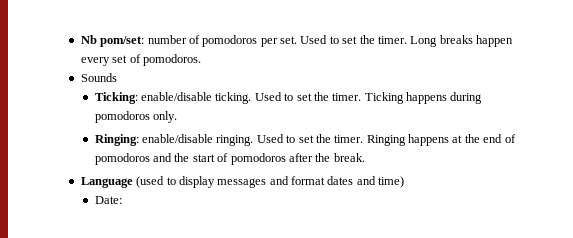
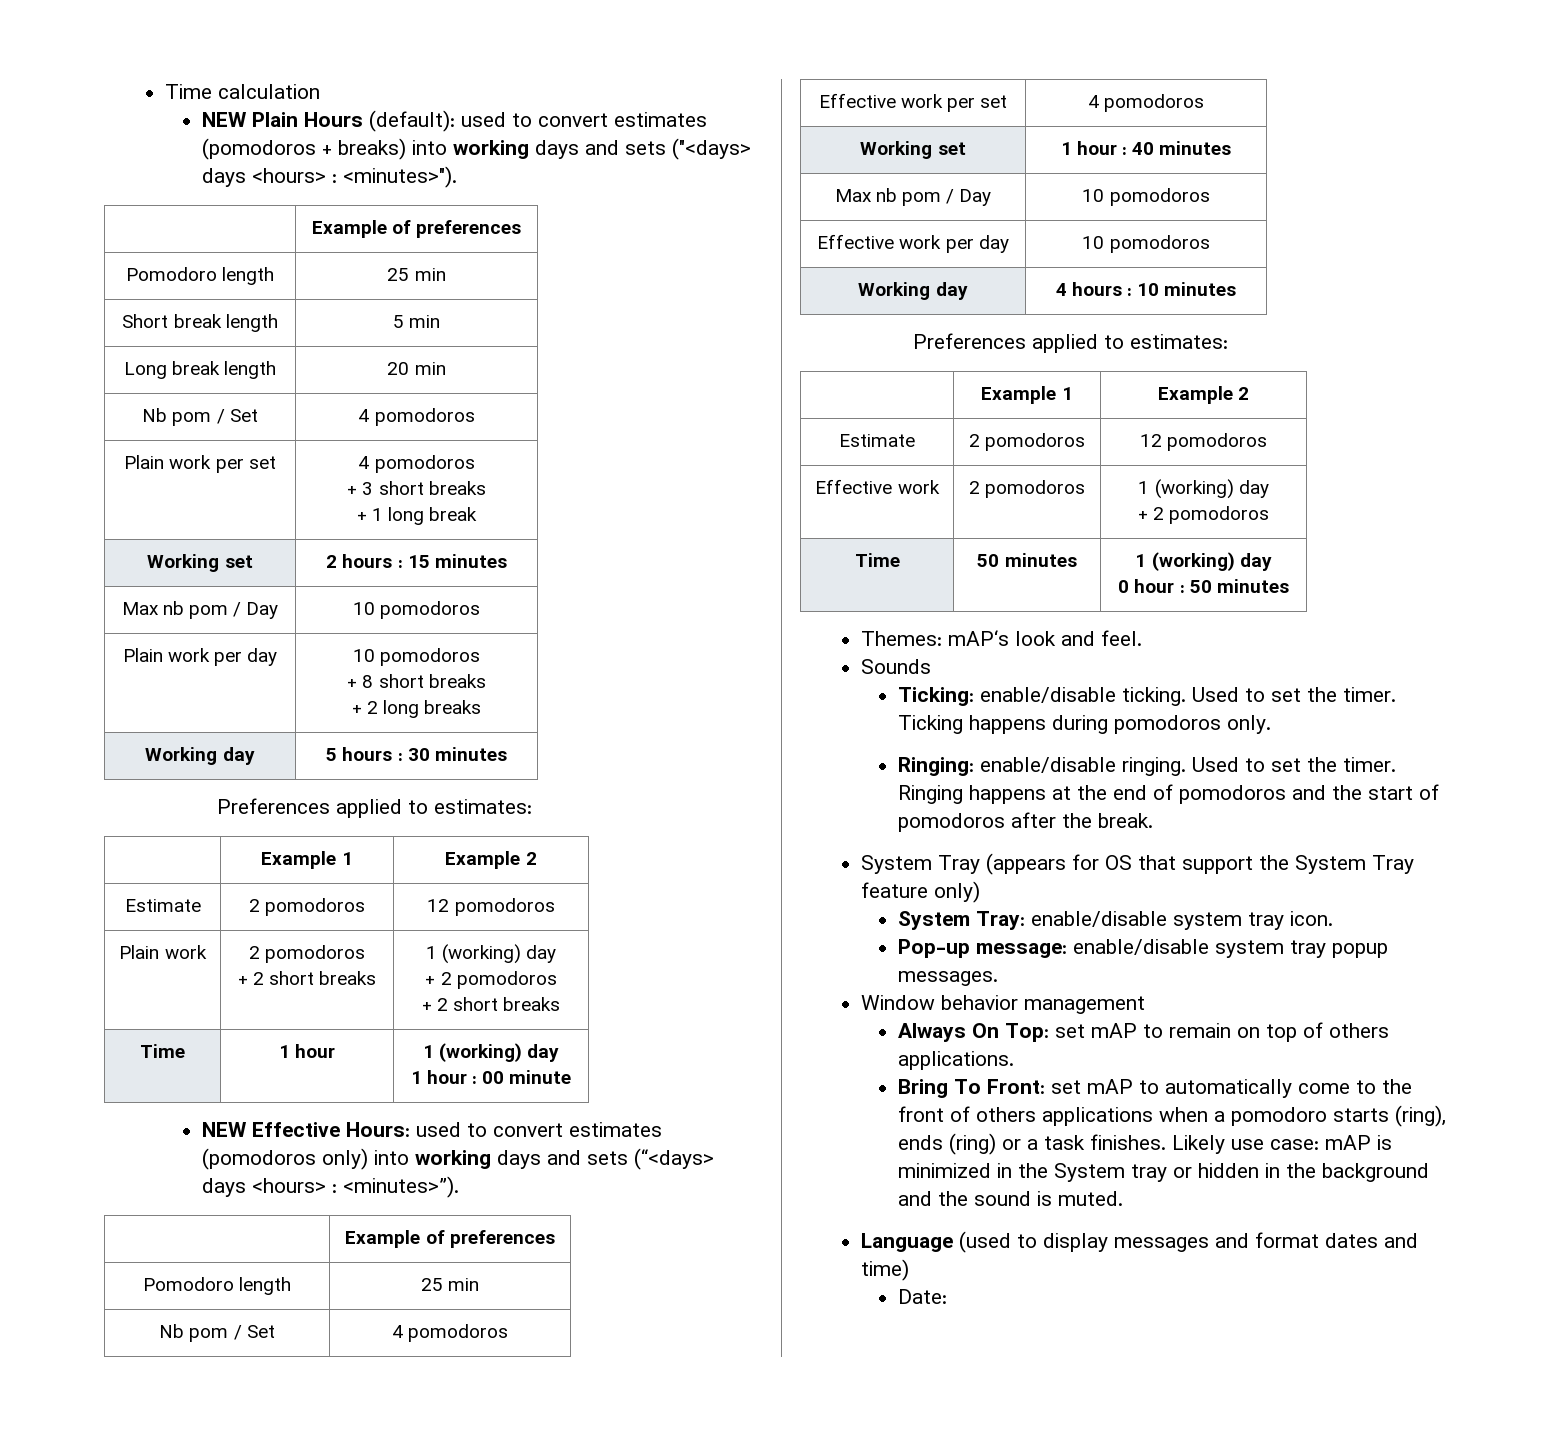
[80,35,513,47] [80,54,201,66] Nb pom/set: number of pomodoros per set. Used to set the timer. Long breaks happen every set of pomodoros. -> [164,84,320,99] [202,110,708,132] [202,138,752,160] [202,166,458,188] [311,220,522,238] [125,267,275,285] [387,268,446,281] [122,314,278,332] [392,315,441,328] [123,361,277,379] [387,362,446,375] [142,408,258,426] [358,408,475,426] [124,455,276,473] [358,455,475,473] [347,481,486,495] [356,507,478,525] [147,554,253,572] [326,554,507,568] [121,601,279,619] [352,601,481,619] [122,648,278,666] [352,648,481,666] [347,674,486,688] [351,700,482,718] [145,747,255,765] [326,747,507,761] [216,798,532,818] [261,851,353,869] [445,851,537,869] [124,899,201,912] [248,898,366,916] [427,898,555,916] [119,945,207,959] [248,945,366,963] [237,971,377,985] [425,944,557,964] [425,971,557,989] [421,997,561,1011] [140,1044,185,1058] [278,1044,336,1058] [422,1043,560,1062] [410,1070,572,1084] [202,1122,663,1137] [202,1148,715,1170] [202,1176,460,1198] [345,1230,555,1248] [142,1277,292,1295] [420,1278,480,1291] [159,1324,275,1342] [391,1324,509,1342] [818,93,1008,112] [1087,94,1205,112] [860,141,966,159] [1060,141,1232,155] [834,188,992,206] [1082,188,1210,206] [817,234,1009,253] [1082,235,1210,253] [858,282,968,300] [1055,282,1237,296] [912,333,1228,353] [981,386,1073,404] [1157,386,1250,404] [839,434,915,447] [968,433,1086,451] [1139,433,1268,451] [815,479,940,494] [968,480,1086,498] [1138,479,1269,499] [1137,506,1270,524] [854,553,900,567] [977,553,1077,567] [1135,552,1272,571] [1118,579,1289,593] [860,630,1142,646] Time calculation // NEW Plain Hours (default): used to convert estimates (pomodoros + breaks) into working days and sets ("<days> days <hours> : <minutes>"). // | Example of preferences // Pomodoro length | 25 min // Short break length | 5 min // Long break length | 20 min // Nb pom / Set | 4 pomodoros // Plain work per set | 4 pomodoros // + 3 short breaks // + 1 long break // Working set | 2 hours : 15 minutes // Max nb pom / Day | 10 pomodoros // Plain work per day | 10 pomodoros // + 8 short breaks // + 2 long breaks // Working day | 5 hours : 30 minutes // Preferences applied to estimates: // | Example 1 | Example 2 // Estimate | 2 pomodoros | 12 pomodoros // Plain work | 2 pomodoros // + 2 short breaks | 1 (working) day // + 2 pomodoros // + 2 short breaks // Time | 1 hour | 1 (working) day // 1 hour : 00 minute // NEW Effective Hours: used to convert estimates (pomodoros only) into working days and sets (“<days> days <hours> : <minutes>”). // | Example of preferences // Pomodoro length | 25 min // Nb pom / Set | 4 pomodoros // Effective work per set | 4 pomodoros // Working set | 1 hour : 40 minutes // Max nb pom / Day | 10 pomodoros // Effective work per day | 10 pomodoros // Working day | 4 hours : 10 minutes // Preferences applied to estimates: // | Example 1 | Example 2 // Estimate | 2 pomodoros | 12 pomodoros // Effective work | 2 pomodoros | 1 (working) day // + 2 pomodoros // Time | 50 minutes | 1 (working) day // 0 hour : 50 minutes // Themes: mAP‘s look and feel.
(365, 157) none -> [860,853,1414,875] [860,881,980,903] [898,911,1334,930] [898,939,1389,958] [898,971,999,986] [860,995,1145,1014] [898,1022,1390,1042] [898,1051,1015,1070] [898,1079,1413,1098] [898,1105,1447,1127] [898,1133,1393,1155] [898,1163,1430,1182] [898,1191,1124,1206] // System Tray (appears for OS that support the System Tray feature only) // System Tray: enable/disable system tray icon. // Pop-up message: enable/disable system tray popup messages. // Window behavior management // Always On Top: set mAP to remain on top of others applications. // Bring To Front: set mAP to automatically come to the front of others applications when a pomodoro starts (ring), ends (ring) or a task finishes. Likely use case: mAP is minimized in the System tray or hidden in the background and the sound is muted.

